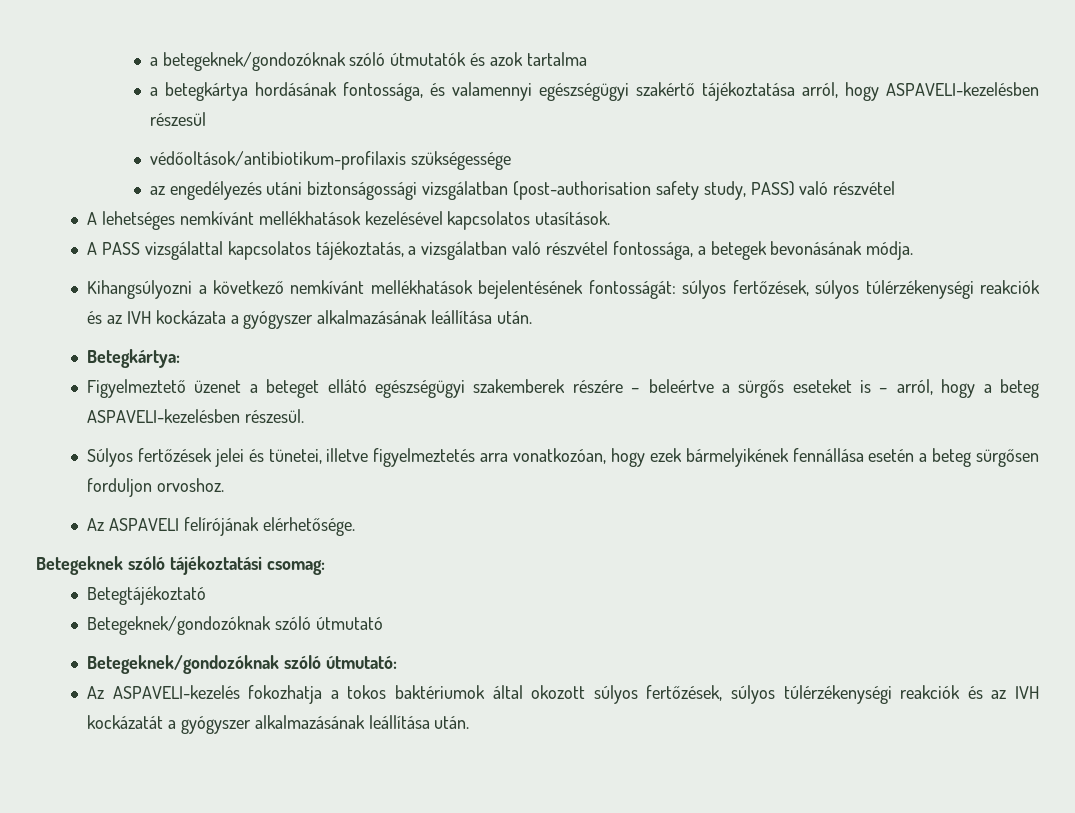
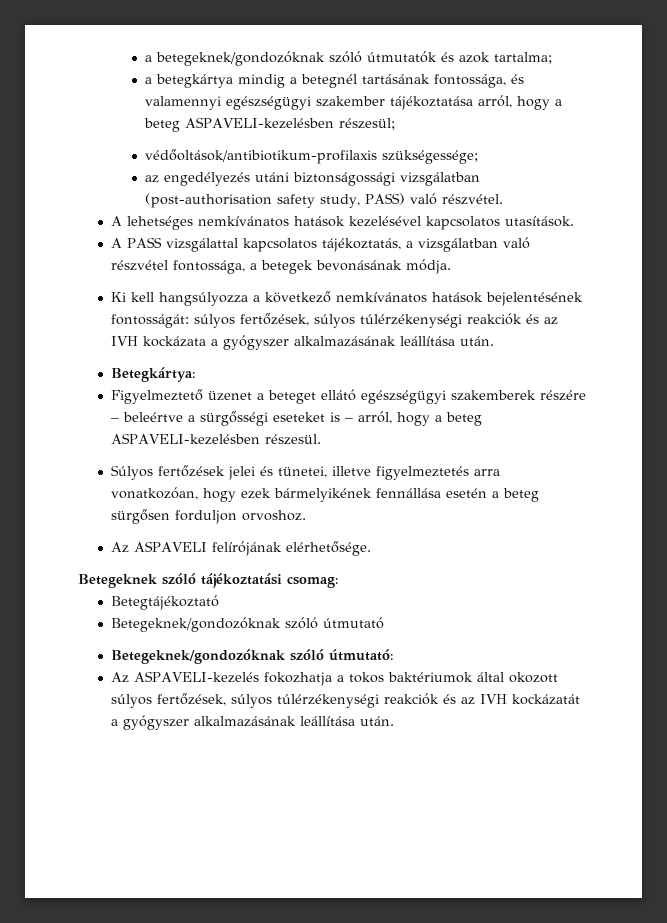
[526,52,587,66] tartalma -> [493,52,552,64] tartalma;
[254,82,337,96] hordásának -> [237,74,430,88] mindig a betegnél tartásának
[635,82,695,96] szakértő -> [315,96,385,107] szakember
[885,82,1039,96] [149,112,206,126] ASPAVELI-kezelésben részesül -> [554,99,562,106] [143,117,395,132] a beteg ASPAVELI-kezelésben részesül;
[410,151,511,170] szükségessége -> [381,150,478,164] szükségessége;
[833,181,896,195] részvétel -> [441,194,503,205] részvétel.
[179,211,361,225] nemkívánt mellékhatások -> [197,216,345,227] nemkívánatos hatások
[87,280,473,299] Kihangsúlyozni a következő nemkívánt mellékhatások -> [110,291,483,306] Ki kell hangsúlyozza a következő nemkívánatos hatások
[738,380,785,398] sürgős -> [199,411,268,426] sürgősségi

